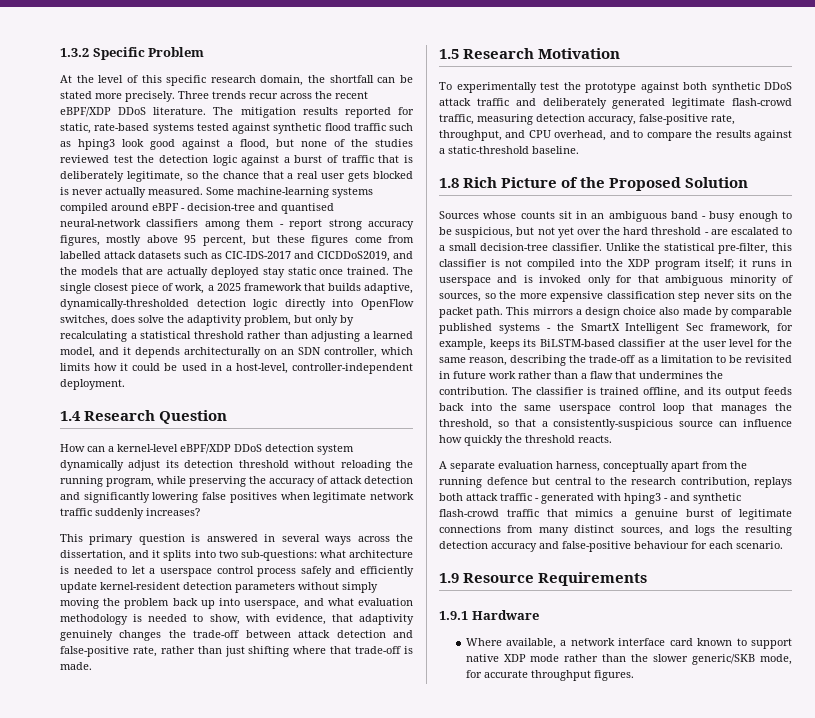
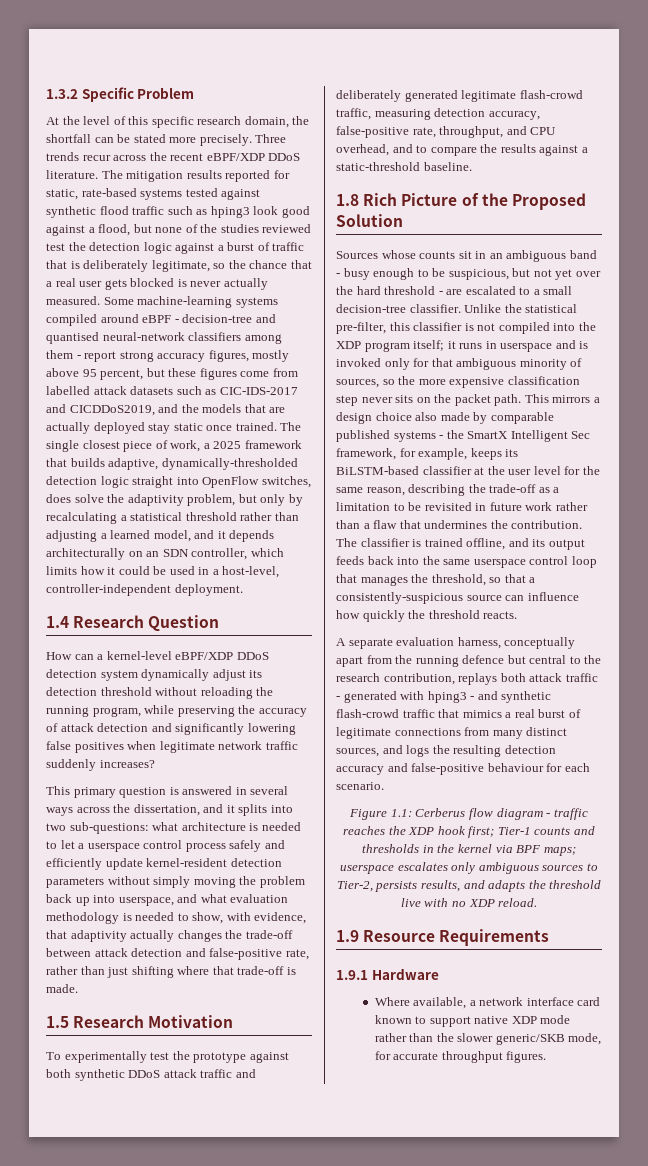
[284,299,326,310] directly -> [132,476,174,488] straight
[60,630,113,641] genuinely -> [130,930,175,942] actually
[634,509,678,520] genuine -> [514,709,535,718] real
(783, 545) none -> [349,808,588,820] [343,826,595,838] [362,844,576,856] [340,862,598,874] [336,880,602,892] [400,898,538,907] // Figure 1.1: Cerberus flow diagram - traffic reaches the XDP hook first; Tier-1 counts and thresholds in the kernel via BPF maps; userspace escalates only ambiguous sources to Tier-2, persists results, and adapts the threshold live with no XDP reload.

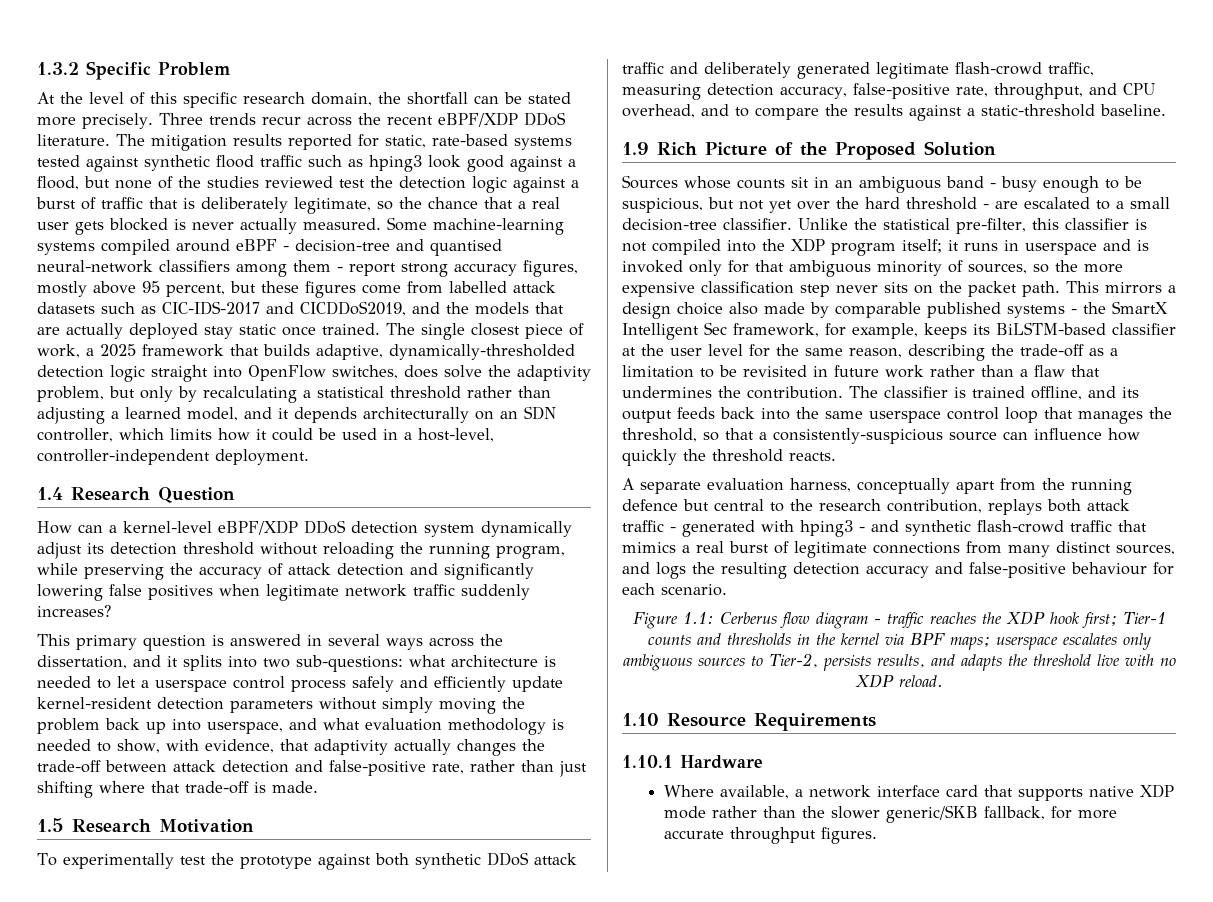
[336,194,359,206] 1.8 -> [622,142,649,155] 1.9
[336,930,359,942] 1.9 -> [622,713,659,726] 1.10
[336,970,368,980] 1.9.1 -> [622,755,673,768] 1.10.1
[374,1015,471,1027] known to support -> [984,785,1084,801] that supports
[568,1033,602,1045] [374,1051,391,1060] mode, for -> [984,806,1118,820] fallback, for more

